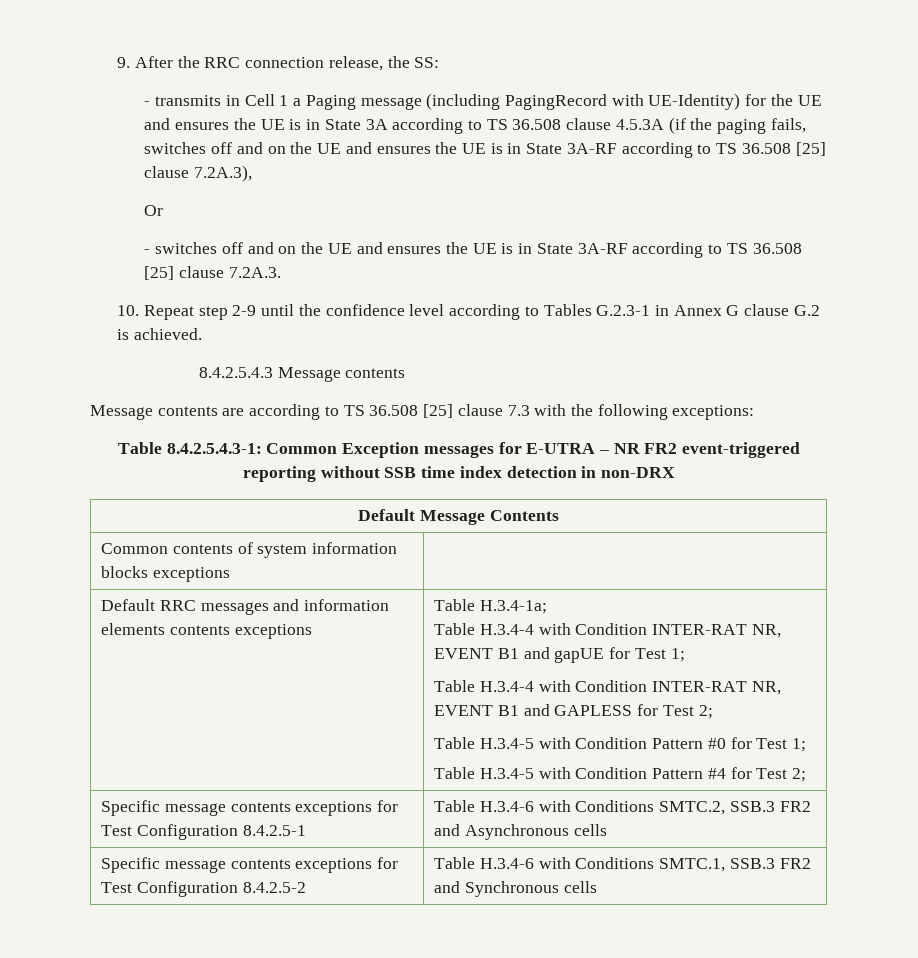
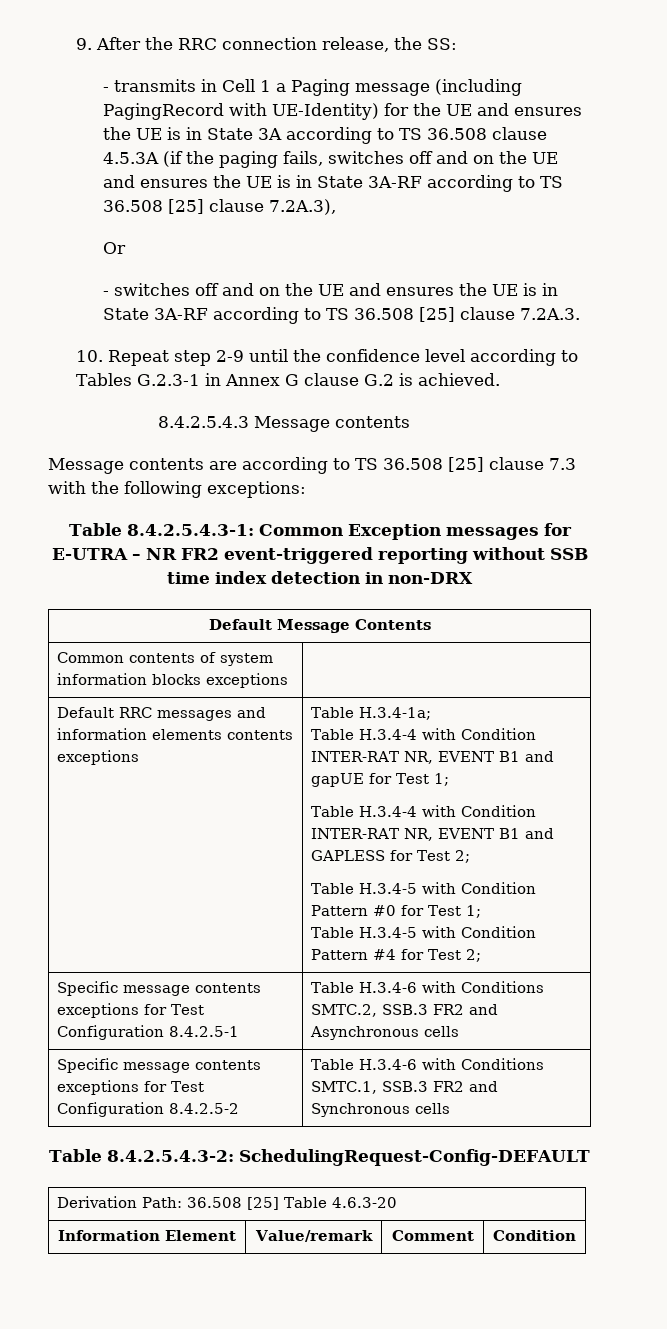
(597, 887) none -> [48,1149,591,1166] [57,1196,398,1210] [58,1230,236,1241] [254,1230,373,1242] [391,1230,474,1241] [493,1230,576,1241] // Table 8.4.2.5.4.3-2: SchedulingRequest-Config-DEFAULT // Derivation Path: 36.508 [25] Table 4.6.3-20 // Information Element | Value/remark | Comment | Condition

